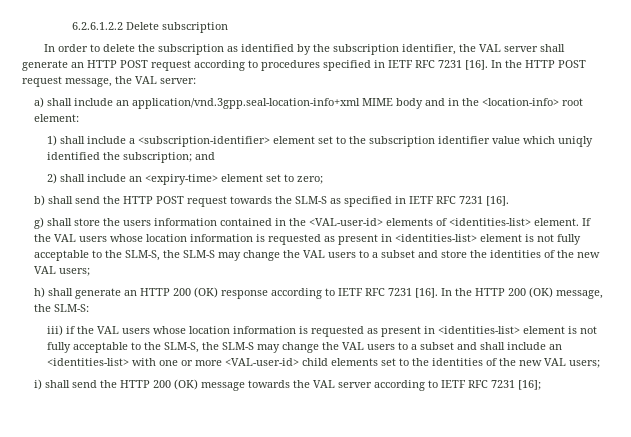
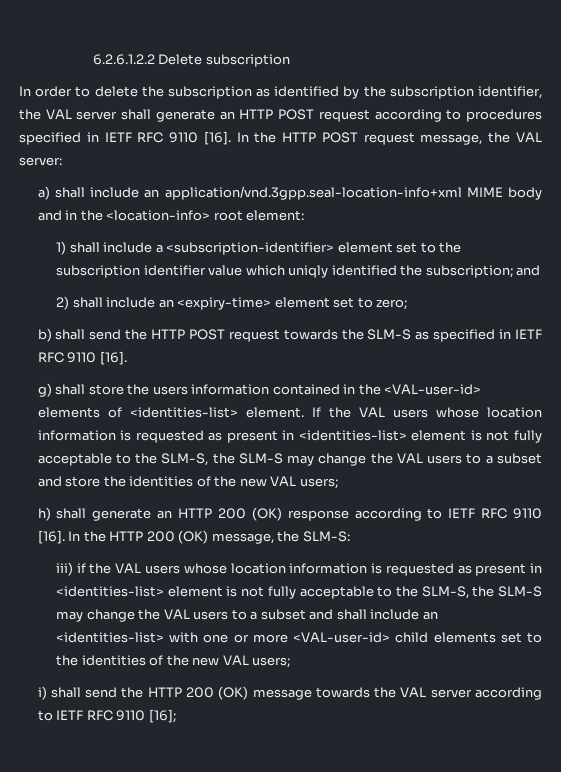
[438,60,462,68] 7231 -> [169,132,199,143] 9110
[459,196,484,204] 7231 -> [67,352,97,363] 9110
[388,288,413,296] 7231 -> [512,508,542,519] 9110
[491,380,516,388] 7231 -> [116,710,146,721] 9110

